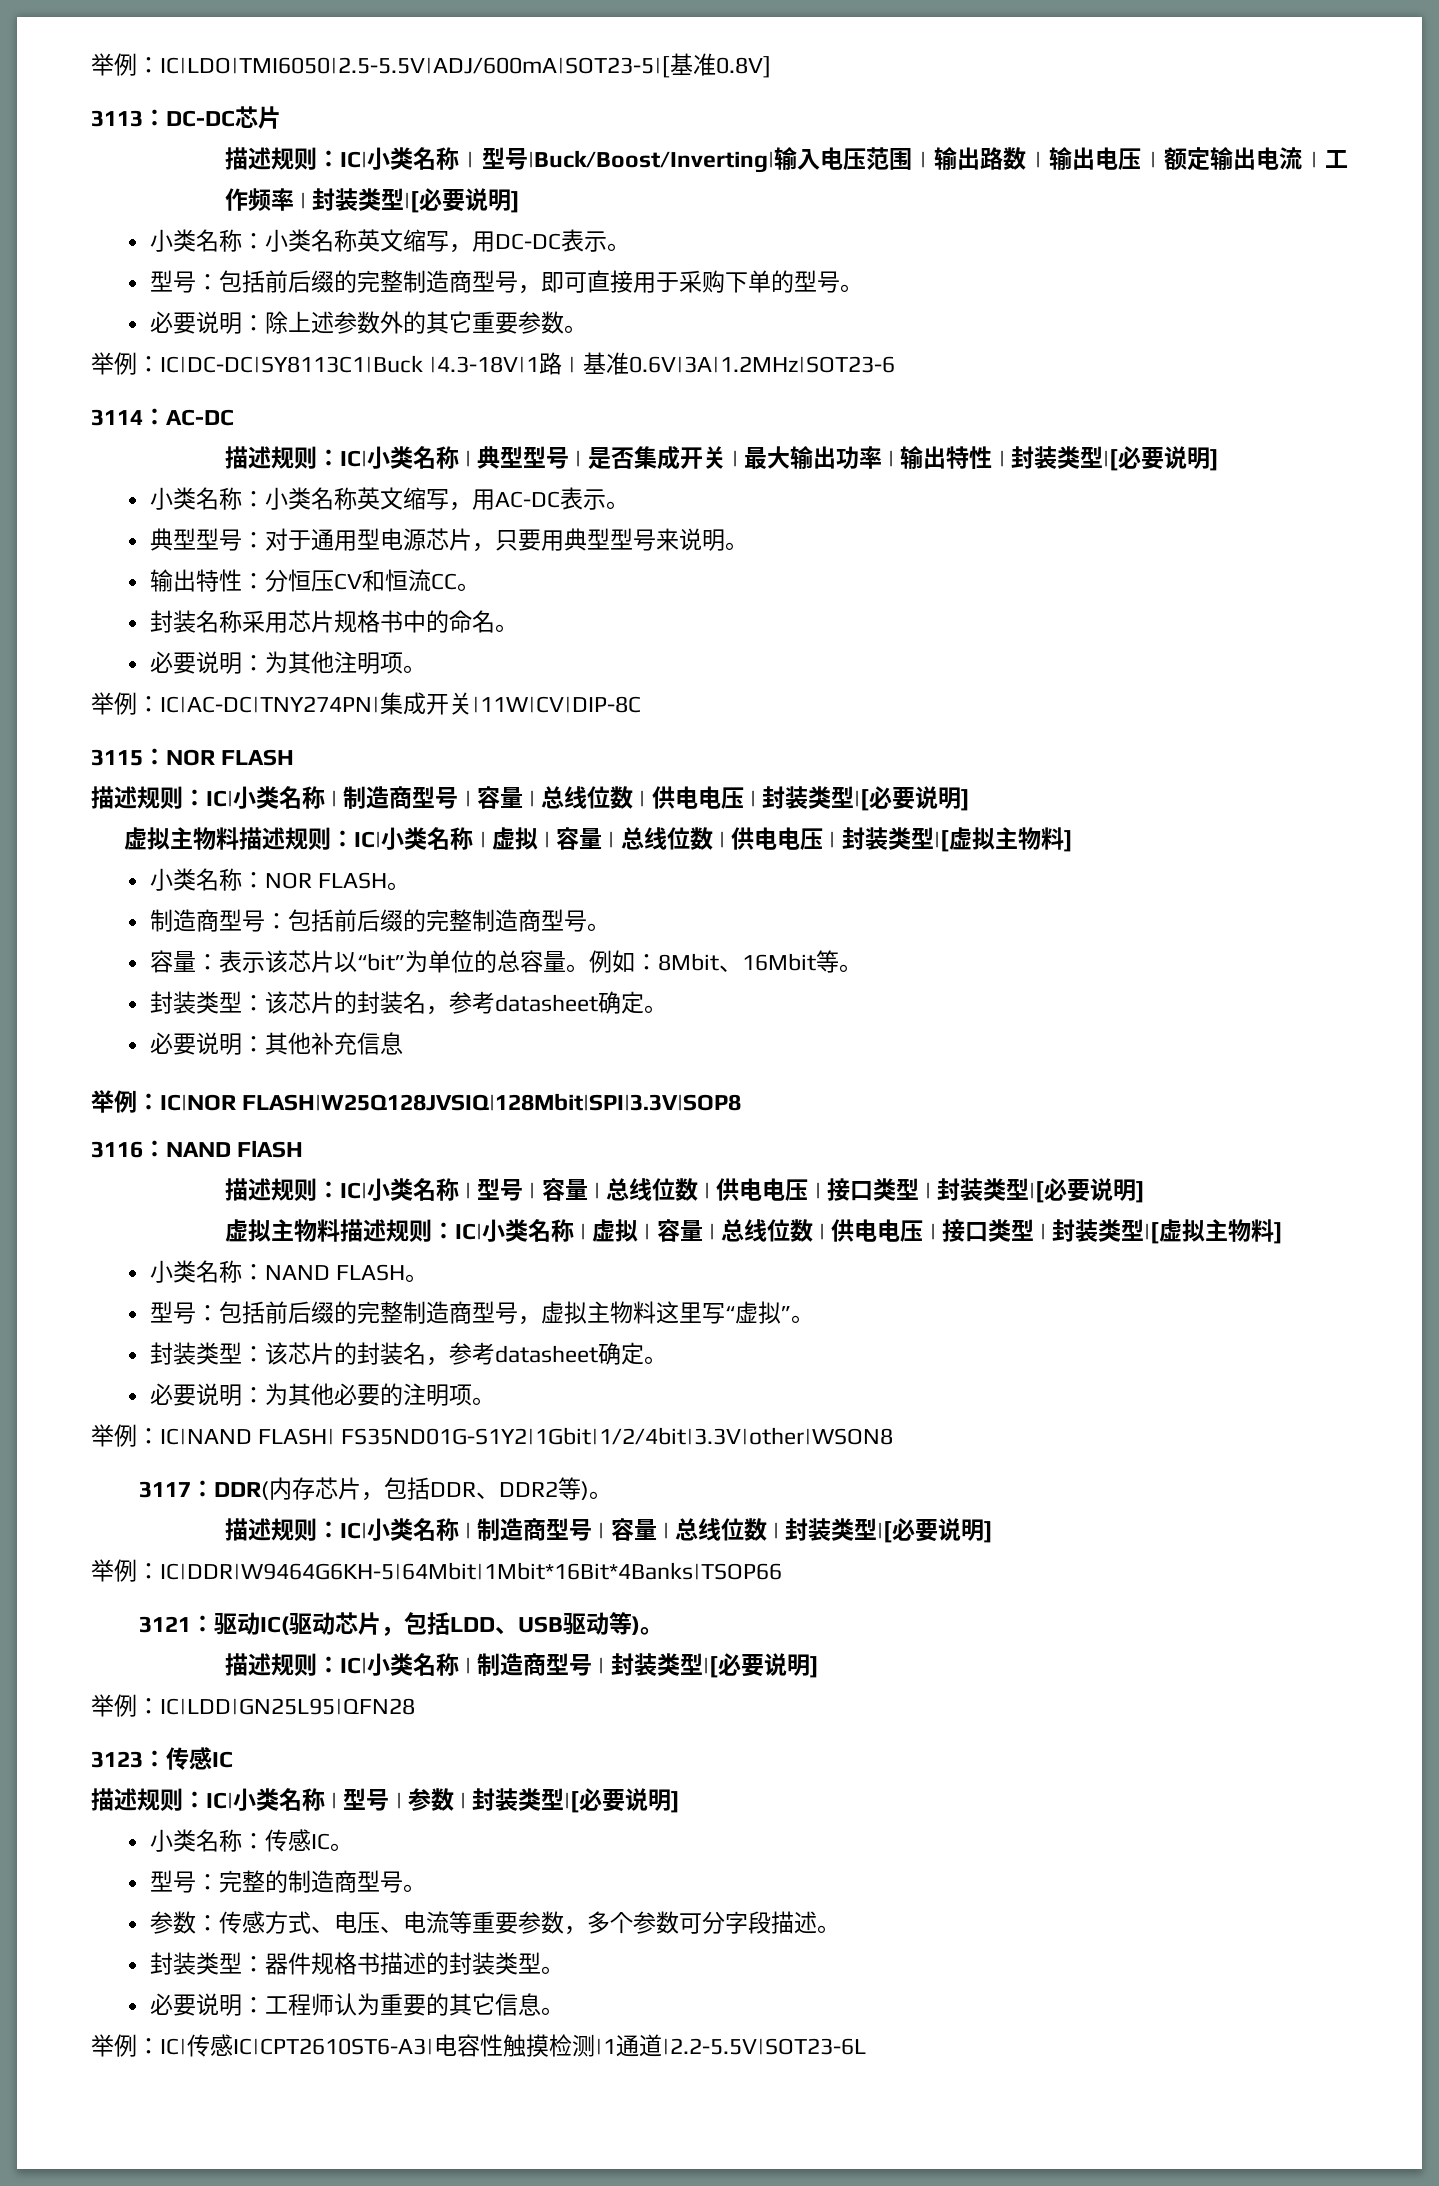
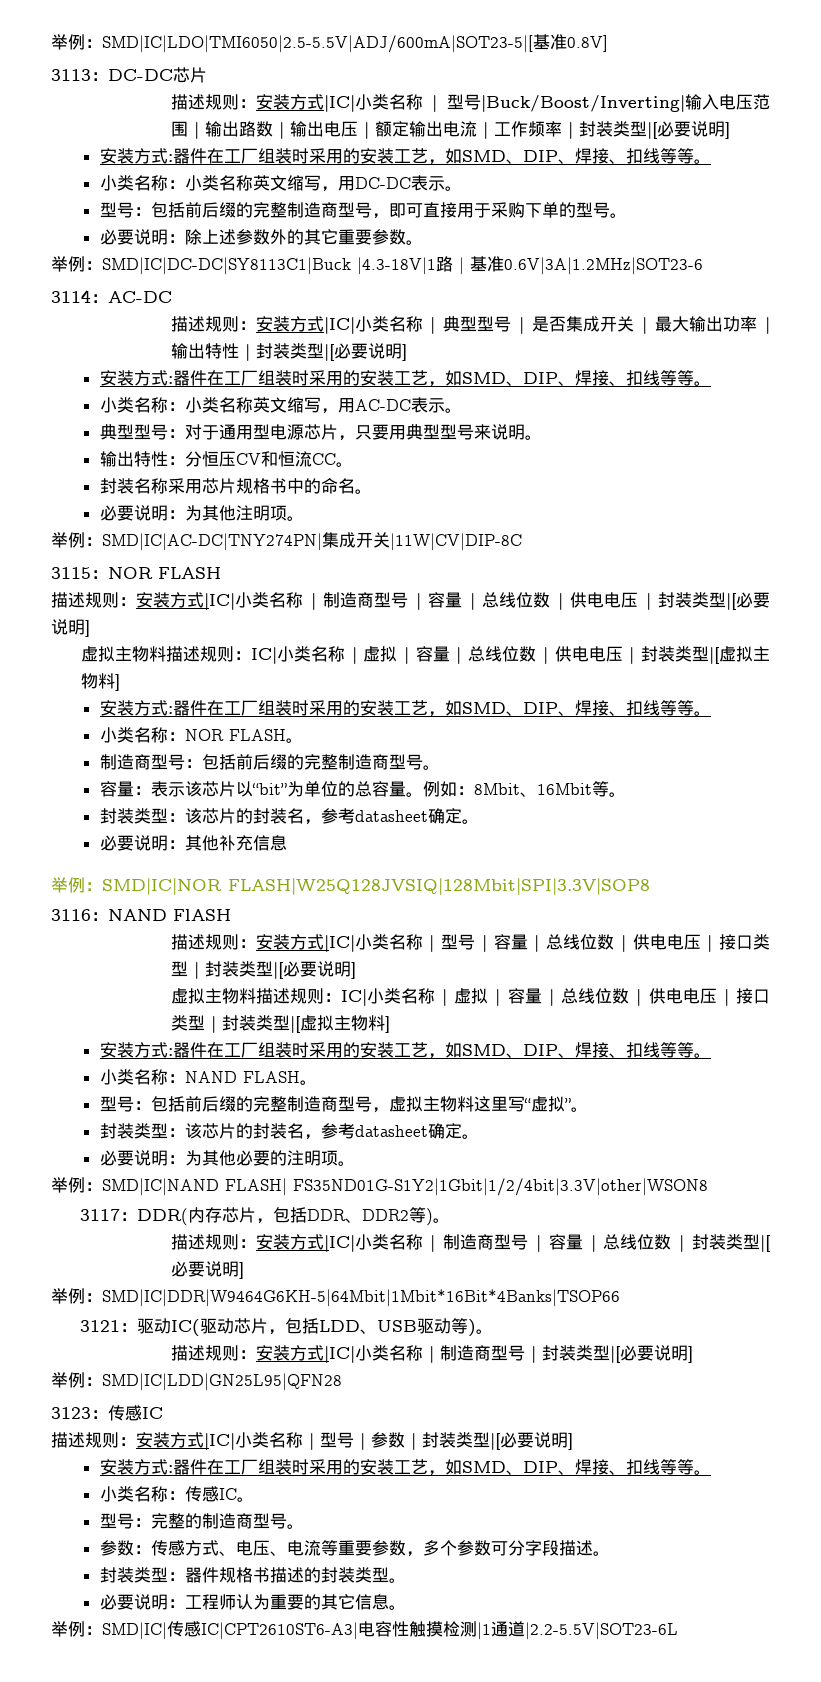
[91,53,670,78] 举例：IC|LDO|TMI6050|2.5-5.5V|ADJ/600mA|SOT23-5|[ -> [51,34,533,53] 举例：SMD|IC|LDO|TMI6050|2.5-5.5V|ADJ/600mA|SOT23-5|[
[339,151,367,168] IC| -> [255,94,355,112] 安装方式|IC|
(521, 202) none -> [99,148,711,165] // 安装方式:器件在工厂组装时采用的安装工艺，如SMD、DIP、焊接、扣线等等。
[160,355,423,373] IC|DC-DC|SY8113C1|Buck -> [102,257,351,275] SMD|IC|DC-DC|SY8113C1|Buck
[339,450,367,467] IC| -> [255,316,355,334] 安装方式|IC|
(1219, 460) none -> [99,370,711,387] // 安装方式:器件在工厂组装时采用的安装工艺，如SMD、DIP、焊接、扣线等等。
[160,696,380,713] IC|AC-DC|TNY274PN| -> [102,533,322,551] SMD|IC|AC-DC|TNY274PN|
[206,790,233,807] IC| -> [136,592,235,610] 安装方式|IC|
(1073, 841) none -> [99,700,711,717] // 安装方式:器件在工厂组装时采用的安装工艺，如SMD、DIP、焊接、扣线等等。
[160,1094,236,1111] IC|NOR -> [102,878,222,895] SMD|IC|NOR
[339,1182,367,1199] IC| -> [255,934,355,952] 安装方式|IC|
(1284, 1233) none -> [99,1042,711,1059] // 安装方式:器件在工厂组装时采用的安装工艺，如SMD、DIP、焊接、扣线等等。
[160,1428,252,1445] IC|NAND -> [102,1178,219,1196] SMD|IC|NAND
[339,1522,367,1539] IC| -> [255,1234,355,1252] 安装方式|IC|
[160,1562,782,1580] IC|DDR|W9464G6KH-5|64Mbit|1Mbit*16Bit*4Banks|TSOP66 -> [102,1289,620,1307] SMD|IC|DDR|W9464G6KH-5|64Mbit|1Mbit*16Bit*4Banks|TSOP66
[339,1657,367,1674] IC| -> [255,1345,355,1363] 安装方式|IC|
[160,1698,415,1715] IC|LDD|GN25L95|QFN28 -> [102,1373,342,1391] SMD|IC|LDD|GN25L95|QFN28
[206,1792,233,1809] IC| -> [136,1432,235,1450] 安装方式|IC|
(681, 1802) none -> [99,1459,711,1476] // 安装方式:器件在工厂组装时采用的安装工艺，如SMD、DIP、焊接、扣线等等。
[160,2038,187,2055] IC| -> [102,1622,167,1640] SMD|IC|

